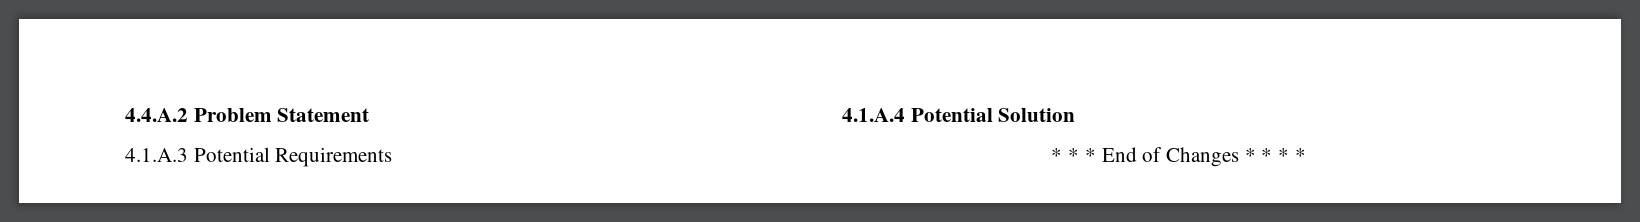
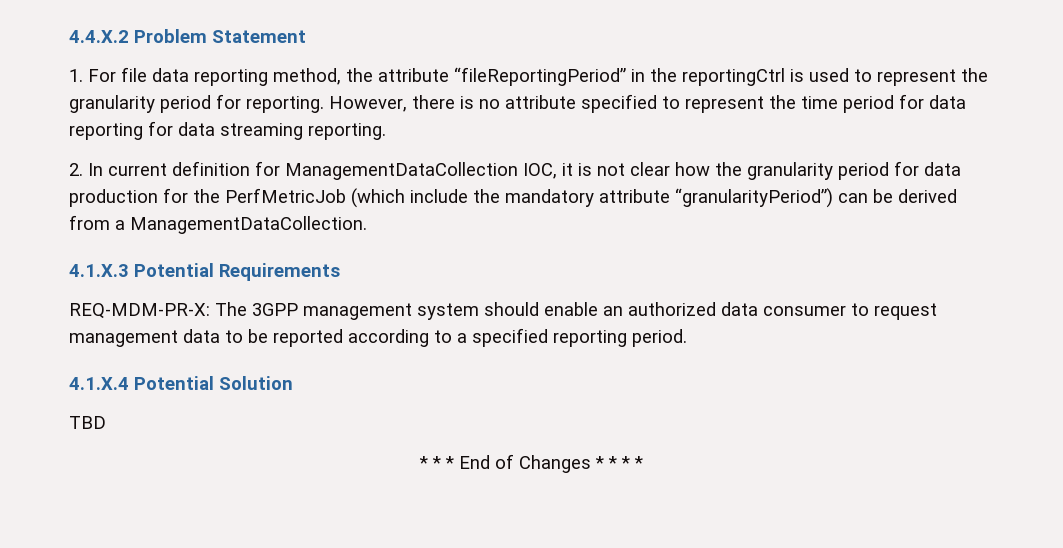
[125,108,188,122] 4.4.A.2 -> [69,30,129,43] 4.4.X.2
[125,147,393,167] [842,108,905,122] 4.1.A.3 Potential Requirements // 4.1.A.4 -> [69,67,988,86] [69,94,966,113] [69,121,386,140] [69,161,961,180] [69,188,957,208] [69,215,367,234] [69,263,340,281] [69,302,937,320] [69,328,687,347] [69,377,129,390] 1. For file data reporting method, the attribute “fileReportingPeriod” in the reportingCtrl is used to represent the granularity period for reporting. However, there is no attribute specified to represent the time period for data reporting for data streaming reporting. // 2. In current definition for ManagementDataCollection IOC, it is not clear how the granularity period for data production for the PerfMetricJob (which include the mandatory attribute “granularityPeriod”) can be derived from a ManagementDataCollection. // 4.1.X.3 Potential Requirements // REQ-MDM-PR-X: The 3GPP management system should enable an authorized data consumer to request management data to be reported according to a specified reporting period. // 4.1.X.4
(1076, 115) none -> [69,416,106,429] // TBD

